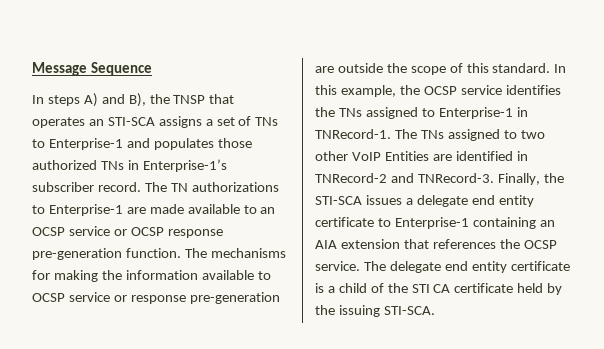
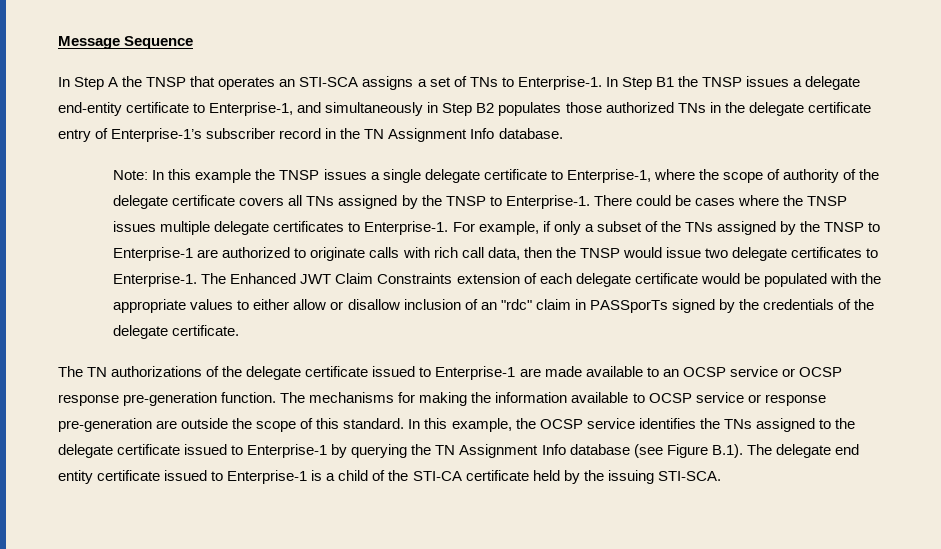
[47,93,146,107] steps A) and B), -> [74,77,119,90] Step A
[48,138,150,150] Enterprise-1 and -> [517,76,861,90] [58,102,495,116] Enterprise-1. In Step B1 the TNSP issues a delegate end-entity certificate to Enterprise-1, and simultaneously in Step B2
[142,159,227,172] [32,182,279,192] Enterprise-1’s subscriber record. The TN authorizations -> [724,102,871,116] [58,128,563,142] [113,169,880,183] [113,195,848,209] [113,221,881,235] [113,247,879,261] [113,273,881,287] [113,299,875,313] [113,325,240,339] [58,366,416,380] the delegate certificate entry of Enterprise-1’s subscriber record in the TN Assignment Info database. // Note: In this example the TNSP issues a single delegate certificate to Enterprise-1, where the scope of authority of the delegate certificate covers all TNs assigned by the TNSP to Enterprise-1. There could be cases where the TNSP issues multiple delegate certificates to Enterprise-1. For example, if only a subset of the TNs assigned by the TNSP to Enterprise-1 are authorized to originate calls with rich call data, then the TNSP would issue two delegate certificates to Enterprise-1. The Enhanced JWT Claim Constraints extension of each delegate certificate would be populated with the appropriate values to either allow or disallow inclusion of an "rdc" claim in PASSporTs signed by the credentials of the delegate certificate. // The TN authorizations of the delegate certificate issued
[438,107,528,119] [315,129,545,141] [315,151,528,161] [315,173,564,185] [315,195,534,207] [315,217,555,229] [315,239,557,249] [315,261,360,271] Enterprise-1 in TNRecord-1. The TNs assigned to two other VoIP Entities are identified in TNRecord-2 and TNRecord-3. Finally, the STI-SCA issues a delegate end entity certificate to Enterprise-1 containing an AIA extension that references the OCSP service. -> [834,418,855,429] [58,444,743,458] the delegate certificate issued to Enterprise-1 by querying the TN Assignment Info database (see Figure B.1).
(570, 266) none -> [164,470,308,484] issued to Enterprise-1
[411,284,451,293] STI CA -> [412,471,462,481] STI-CA

